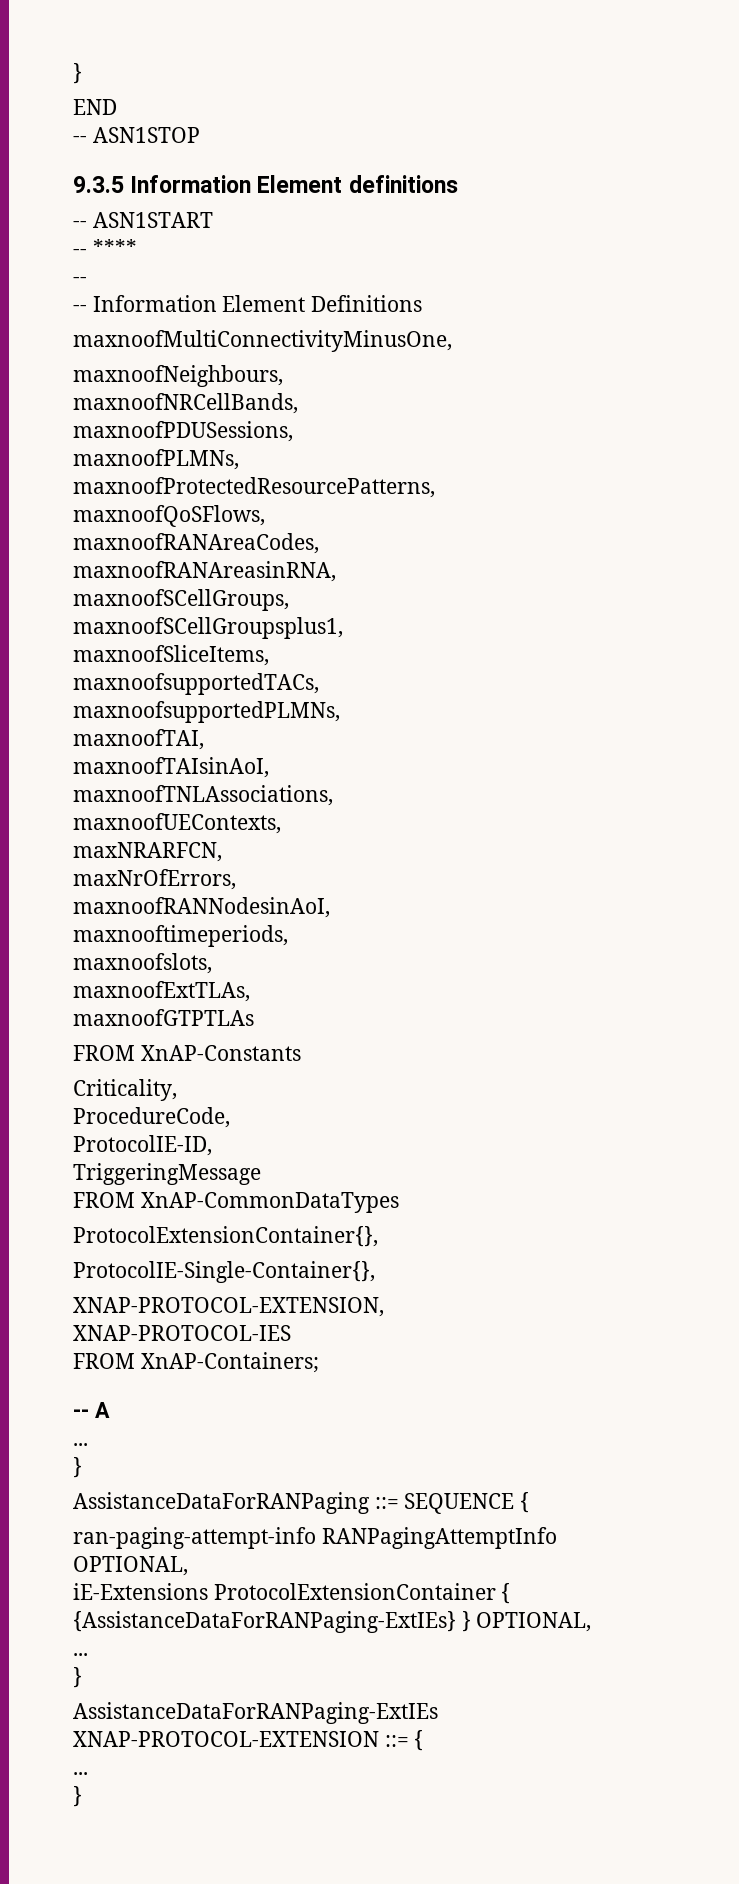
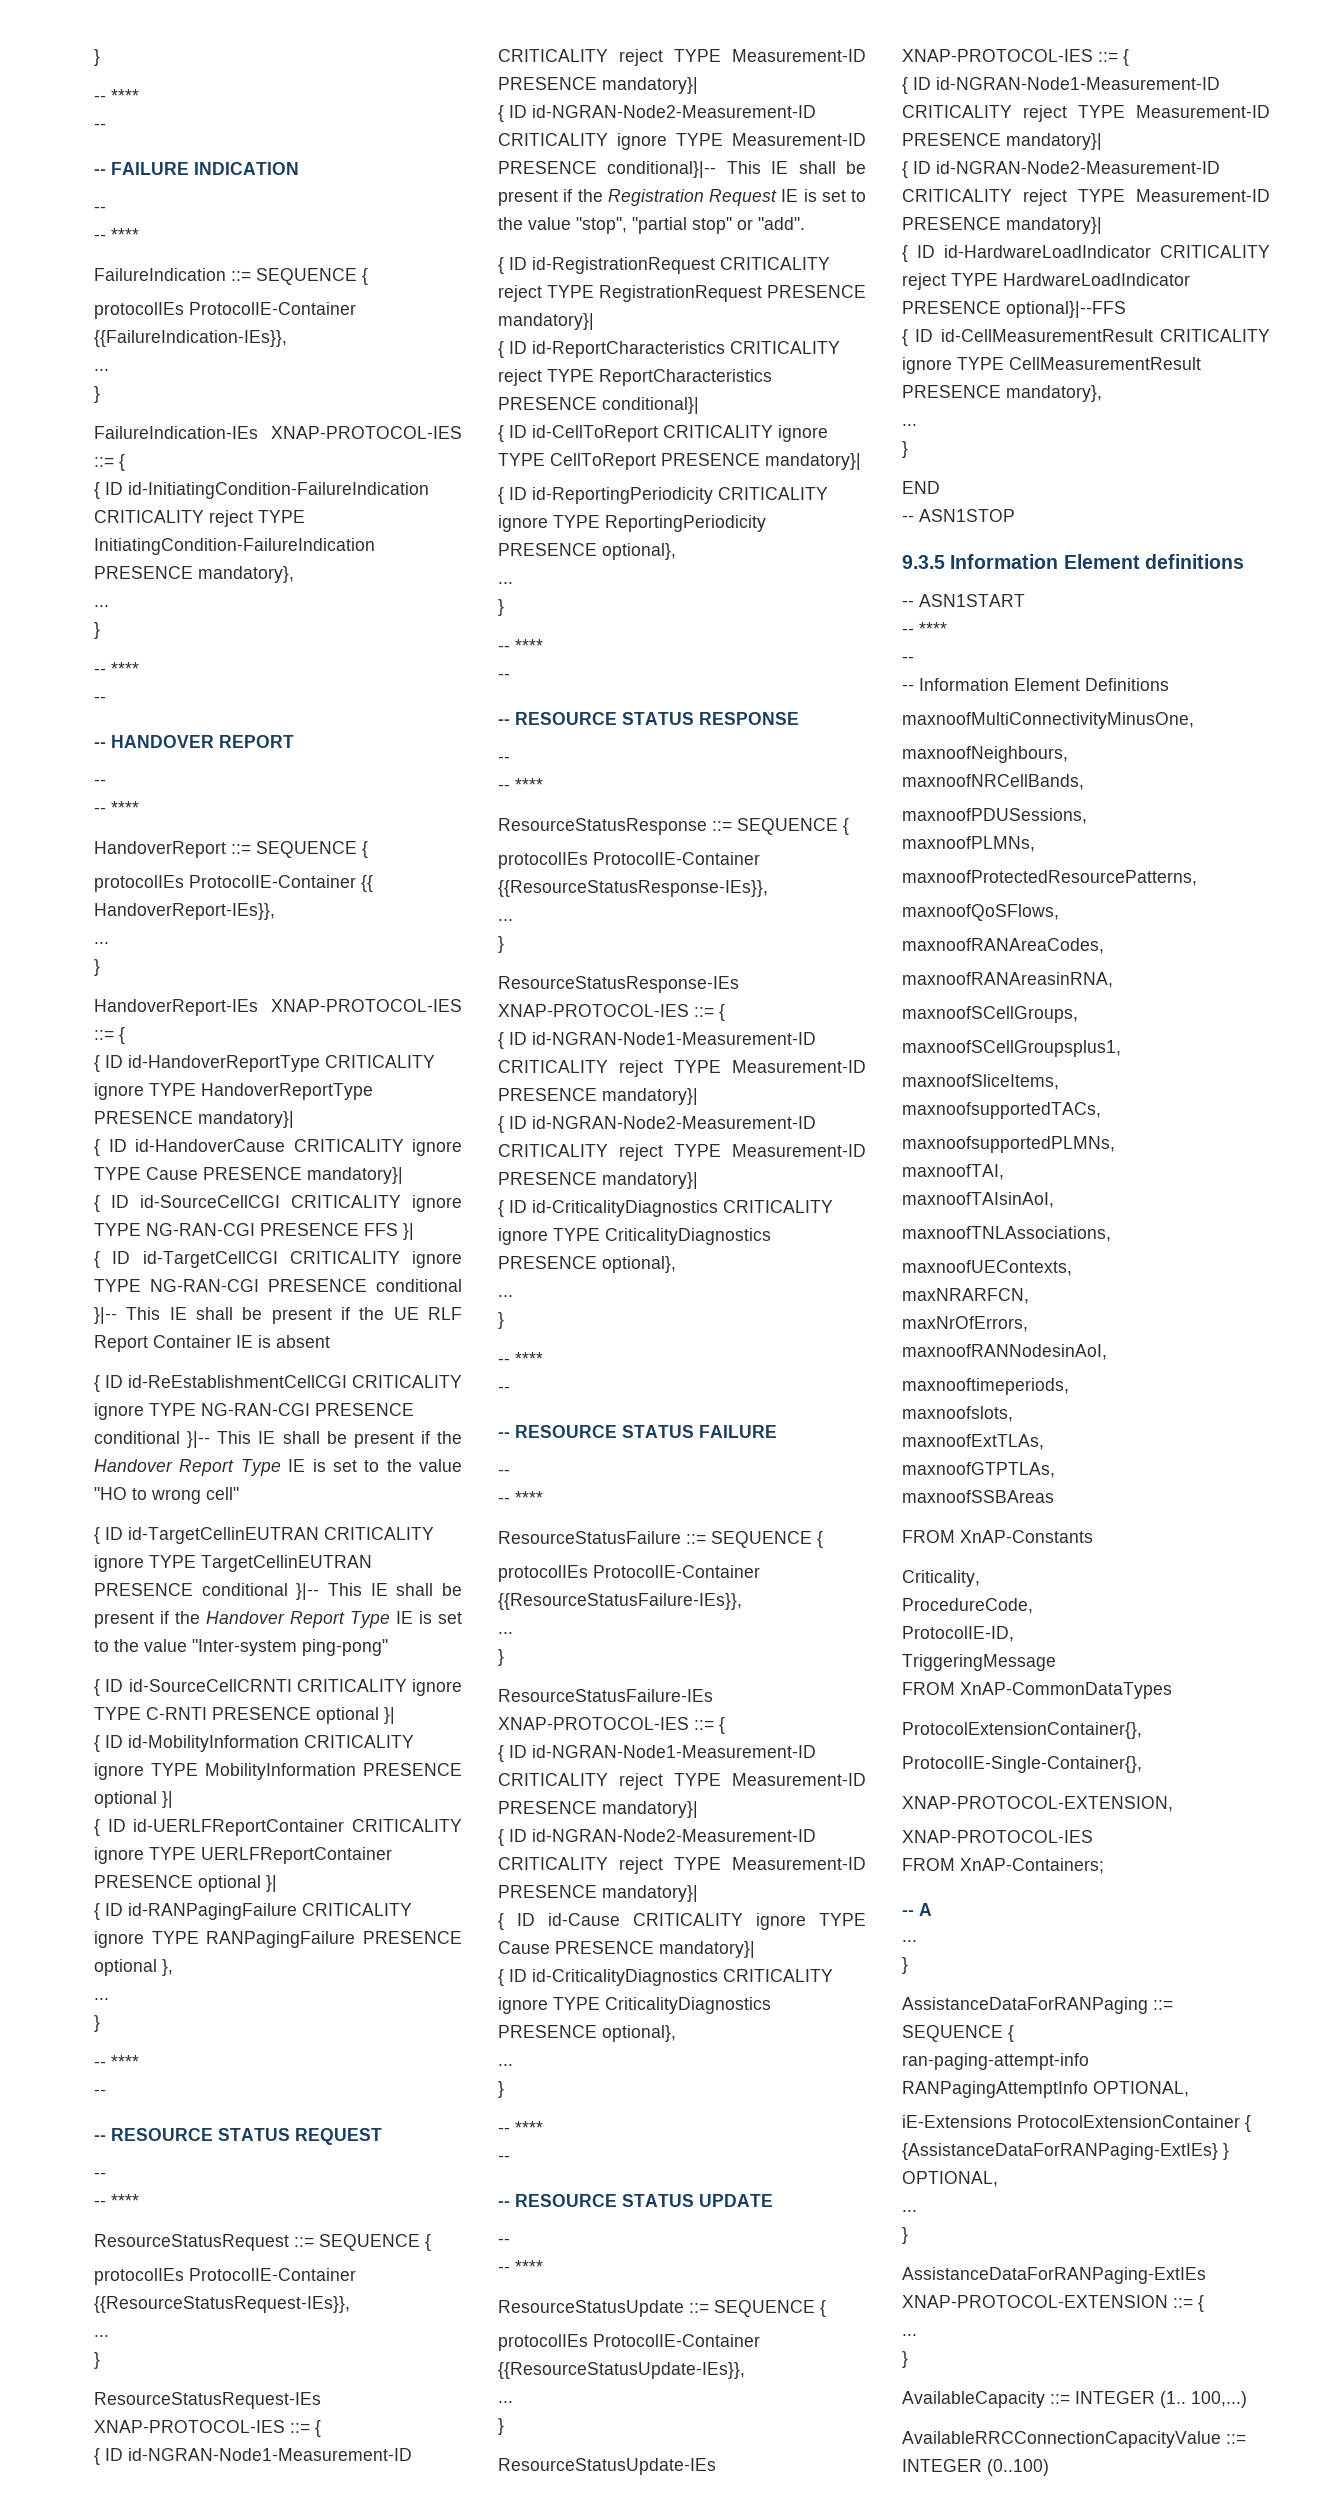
[73,63,82,84] } -> [94,49,100,66] [94,89,139,102] [94,123,106,130] [94,162,299,175] [94,206,106,213] [94,228,139,241] [94,268,368,285] [94,302,356,319] [94,330,287,347] [94,369,109,371] [94,386,100,403] [94,426,462,439] [94,454,125,471] [94,482,429,499] [94,510,305,527] [94,538,375,555] [94,566,294,583] [94,605,109,607] [94,622,100,639] [94,662,139,675] [94,696,106,703] [94,735,294,748] [94,779,106,786] [94,801,139,814] [94,841,368,858] [94,875,373,892] [94,903,275,920] [94,942,109,944] [94,959,100,976] [94,999,462,1016] [94,1027,125,1044] [94,1055,435,1072] [94,1083,373,1100] [94,1111,294,1128] [94,1139,462,1156] [94,1167,403,1184] [94,1195,462,1212] [94,1223,414,1240] [94,1251,462,1268] [94,1279,462,1292] [94,1307,462,1324] [94,1335,330,1352] [94,1375,462,1392] [94,1403,414,1420] [94,1431,462,1448] [94,1459,462,1476] [94,1487,239,1504] [94,1527,434,1544] [94,1555,372,1572] [94,1583,463,1600] [94,1611,462,1628] [94,1639,388,1656] [94,1679,462,1696] [94,1707,395,1724] [94,1735,414,1752] [94,1763,462,1780] [94,1791,173,1808] [94,1819,462,1836] [94,1847,392,1864] [94,1875,277,1892] [94,1903,412,1920] [94,1931,462,1948] [94,1959,173,1976] [94,1998,109,2000] [94,2015,100,2032] [94,2055,139,2068] [94,2089,106,2096] [94,2128,382,2145] [94,2172,106,2179] [94,2194,139,2207] [94,2234,431,2251] [94,2268,356,2285] [94,2296,350,2313] [94,2335,109,2337] [94,2352,100,2369] [94,2392,321,2409] [94,2420,321,2437] [94,2448,412,2465] [498,49,866,66] [498,77,698,94] [498,105,816,122] [498,133,866,150] [498,161,866,178] [498,189,866,206] [498,217,805,234] [498,257,830,274] [498,285,866,302] [498,313,594,330] [498,341,840,358] [498,369,772,386] [498,397,699,414] [498,425,828,442] [498,453,861,470] [498,487,828,504] [498,515,766,532] [498,543,676,560] [498,582,513,584] [498,599,504,616] [498,639,543,652] [498,673,510,680] [498,712,799,725] [498,756,510,763] [498,778,543,791] [498,818,849,835] [498,852,760,869] [498,880,768,897] [498,919,513,921] [498,936,504,953] [498,976,739,993] [498,1004,725,1021] [498,1032,816,1049] [498,1060,866,1077] [498,1088,698,1105] [498,1116,816,1133] [498,1144,866,1161] [498,1172,698,1189] [498,1200,833,1217] [498,1228,771,1245] [498,1256,676,1273] [498,1295,513,1297] [498,1312,504,1329] [498,1352,543,1365] [498,1386,510,1393] [498,1425,777,1438] [498,1469,510,1476] [498,1491,543,1504] [498,1531,823,1548] [498,1565,760,1582] [498,1593,742,1610] [498,1632,513,1634] [498,1649,504,1666] [498,1689,713,1702] [498,1717,725,1734] [498,1745,816,1762] [498,1773,866,1790] [498,1801,698,1818] [498,1829,816,1846] [498,1857,866,1874] [498,1885,698,1902] [498,1913,866,1930] [498,1941,755,1958] [498,1969,833,1986] [498,1997,771,2014] [498,2025,676,2042] [498,2064,513,2066] [498,2081,504,2098] [498,2121,543,2134] [498,2155,510,2162] [498,2194,773,2207] [498,2238,510,2245] [498,2260,543,2273] [498,2300,826,2317] [498,2334,760,2351] [498,2362,745,2379] [498,2401,513,2403] [498,2418,504,2435] [498,2458,716,2475] [902,49,1129,66] [902,77,1220,94] [902,105,1270,122] [902,133,1102,150] [902,161,1220,178] [902,189,1270,206] [902,217,1102,234] [902,245,1270,262] [902,273,1190,290] [902,301,1126,318] [902,329,1270,346] [902,357,1201,374] [902,385,1102,402] [902,424,917,426] [902,441,908,458] } // -- **** // -- // -- FAILURE INDICATION // -- // -- **** // FailureIndication ::= SEQUENCE { // protocolIEs ProtocolIE-Container {{FailureIndication-IEs}}, // ... // } // FailureIndication-IEs XNAP-PROTOCOL-IES ::= { // { ID id-InitiatingCondition-FailureIndication CRITICALITY reject TYPE InitiatingCondition-FailureIndication PRESENCE mandatory}, // ... // } // -- **** // -- // -- HANDOVER REPORT // -- // -- **** // HandoverReport ::= SEQUENCE { // protocolIEs ProtocolIE-Container {{ HandoverReport-IEs}}, // ... // } // HandoverReport-IEs XNAP-PROTOCOL-IES ::= { // { ID id-HandoverReportType CRITICALITY ignore TYPE HandoverReportType PRESENCE mandatory}| // { ID id-HandoverCause CRITICALITY ignore TYPE Cause PRESENCE mandatory}| // { ID id-SourceCellCGI CRITICALITY ignore TYPE NG-RAN-CGI PRESENCE FFS }| // { ID id-TargetCellCGI CRITICALITY ignore TYPE NG-RAN-CGI PRESENCE conditional }|-- This IE shall be present if the UE RLF Report Container IE is absent // { ID id-ReEstablishmentCellCGI CRITICALITY ignore TYPE NG-RAN-CGI PRESENCE conditional }|-- This IE shall be present if the Handover Report Type IE is set to the value "HO to wrong cell" // { ID id-TargetCellinEUTRAN CRITICALITY ignore TYPE TargetCellinEUTRAN PRESENCE conditional }|-- This IE shall be present if the Handover Report Type IE is set to the value "Inter-system ping-pong" // { ID id-SourceCellCRNTI CRITICALITY ignore TYPE C-RNTI PRESENCE optional }| // { ID id-MobilityInformation CRITICALITY ignore TYPE MobilityInformation PRESENCE optional }| // { ID id-UERLFReportContainer CRITICALITY ignore TYPE UERLFReportContainer PRESENCE optional }| // { ID id-RANPagingFailure CRITICALITY ignore TYPE RANPagingFailure PRESENCE optional }, // ... // } // -- **** // -- // -- RESOURCE STATUS REQUEST // -- // -- **** // ResourceStatusRequest ::= SEQUENCE { // protocolIEs ProtocolIE-Container {{ResourceStatusRequest-IEs}}, // ... // } // ResourceStatusRequest-IEs XNAP-PROTOCOL-IES ::= { // { ID id-NGRAN-Node1-Measurement-ID CRITICALITY reject TYPE Measurement-ID PRESENCE mandatory}| // { ID id-NGRAN-Node2-Measurement-ID CRITICALITY ignore TYPE Measurement-ID PRESENCE conditional}|-- This IE shall be present if the Registration Request IE is set to the value "stop", "partial stop" or "add". // { ID id-RegistrationRequest CRITICALITY reject TYPE RegistrationRequest PRESENCE mandatory}| // { ID id-ReportCharacteristics CRITICALITY reject TYPE ReportCharacteristics PRESENCE conditional}| // { ID id-CellToReport CRITICALITY ignore TYPE CellToReport PRESENCE mandatory}| // { ID id-ReportingPeriodicity CRITICALITY ignore TYPE ReportingPeriodicity PRESENCE optional}, // ... // } // -- **** // -- // -- RESOURCE STATUS RESPONSE // -- // -- **** // ResourceStatusResponse ::= SEQUENCE { // protocolIEs ProtocolIE-Container {{ResourceStatusResponse-IEs}}, // ... // } // ResourceStatusResponse-IEs XNAP-PROTOCOL-IES ::= { // { ID id-NGRAN-Node1-Measurement-ID CRITICALITY reject TYPE Measurement-ID PRESENCE mandatory}| // { ID id-NGRAN-Node2-Measurement-ID CRITICALITY reject TYPE Measurement-ID PRESENCE mandatory}| // { ID id-CriticalityDiagnostics CRITICALITY ignore TYPE CriticalityDiagnostics PRESENCE optional}, // ... // } // -- **** // -- // -- RESOURCE STATUS FAILURE // -- // -- **** // ResourceStatusFailure ::= SEQUENCE { // protocolIEs ProtocolIE-Container {{ResourceStatusFailure-IEs}}, // ... // } // ResourceStatusFailure-IEs XNAP-PROTOCOL-IES ::= { // { ID id-NGRAN-Node1-Measurement-ID CRITICALITY reject TYPE Measurement-ID PRESENCE mandatory}| // { ID id-NGRAN-Node2-Measurement-ID CRITICALITY reject TYPE Measurement-ID PRESENCE mandatory}| // { ID id-Cause CRITICALITY ignore TYPE Cause PRESENCE mandatory}| // { ID id-CriticalityDiagnostics CRITICALITY ignore TYPE CriticalityDiagnostics PRESENCE optional}, // ... // } // -- **** // -- // -- RESOURCE STATUS UPDATE // -- // -- **** // ResourceStatusUpdate ::= SEQUENCE { // protocolIEs ProtocolIE-Container {{ResourceStatusUpdate-IEs}}, // ... // } // ResourceStatusUpdate-IEs XNAP-PROTOCOL-IES ::= { // { ID id-NGRAN-Node1-Measurement-ID CRITICALITY reject TYPE Measurement-ID PRESENCE mandatory}| // { ID id-NGRAN-Node2-Measurement-ID CRITICALITY reject TYPE Measurement-ID PRESENCE mandatory}| // { ID id-HardwareLoadIndicator CRITICALITY reject TYPE HardwareLoadIndicator PRESENCE optional}|--FFS // { ID id-CellMeasurementResult CRITICALITY ignore TYPE CellMeasurementResult PRESENCE mandatory}, // ... // }
[73,1009,254,1026] maxnoofGTPTLAs -> [902,1462,1055,1478] [902,1490,1054,1503] maxnoofGTPTLAs, // maxnoofSSBAreas
(82, 1796) none -> [902,2391,1247,2408] [902,2431,1246,2448] [902,2459,1049,2476] // AvailableCapacity ::= INTEGER (1.. 100,...) // AvailableRRCConnectionCapacityValue ::= INTEGER (0..100)

